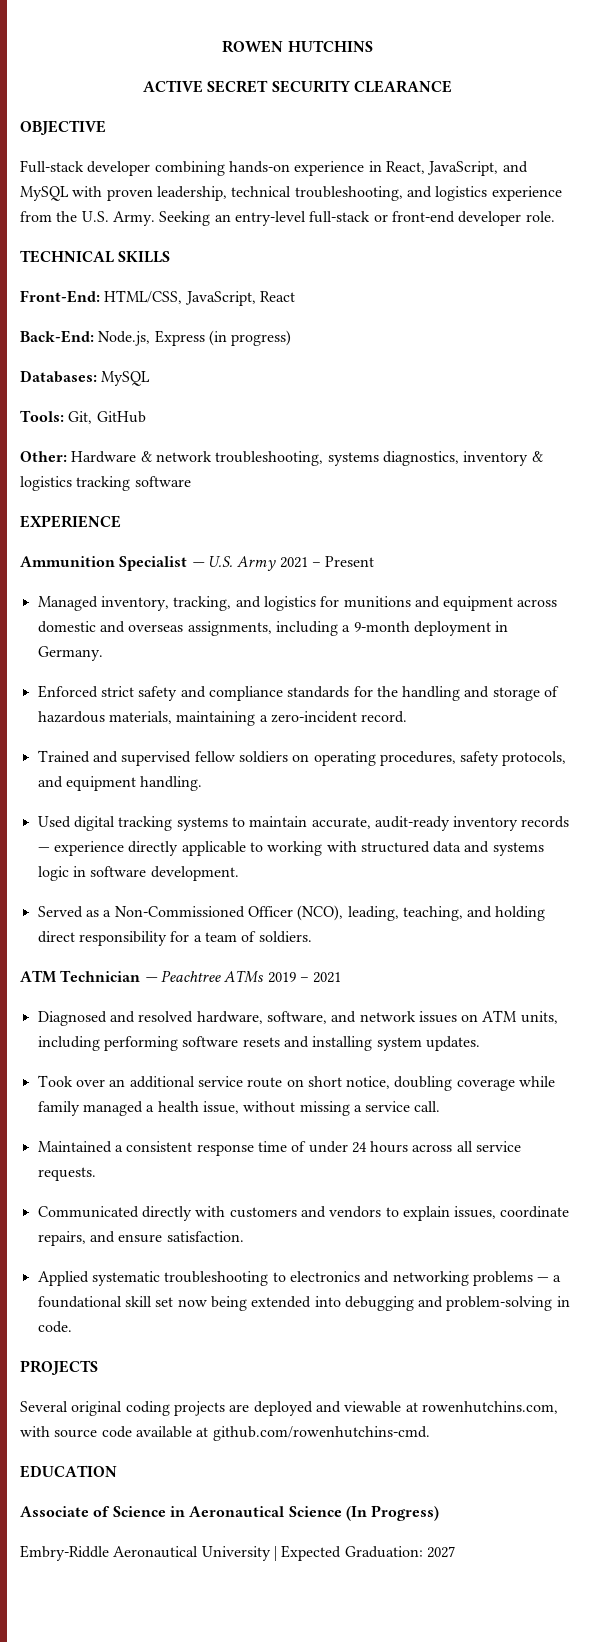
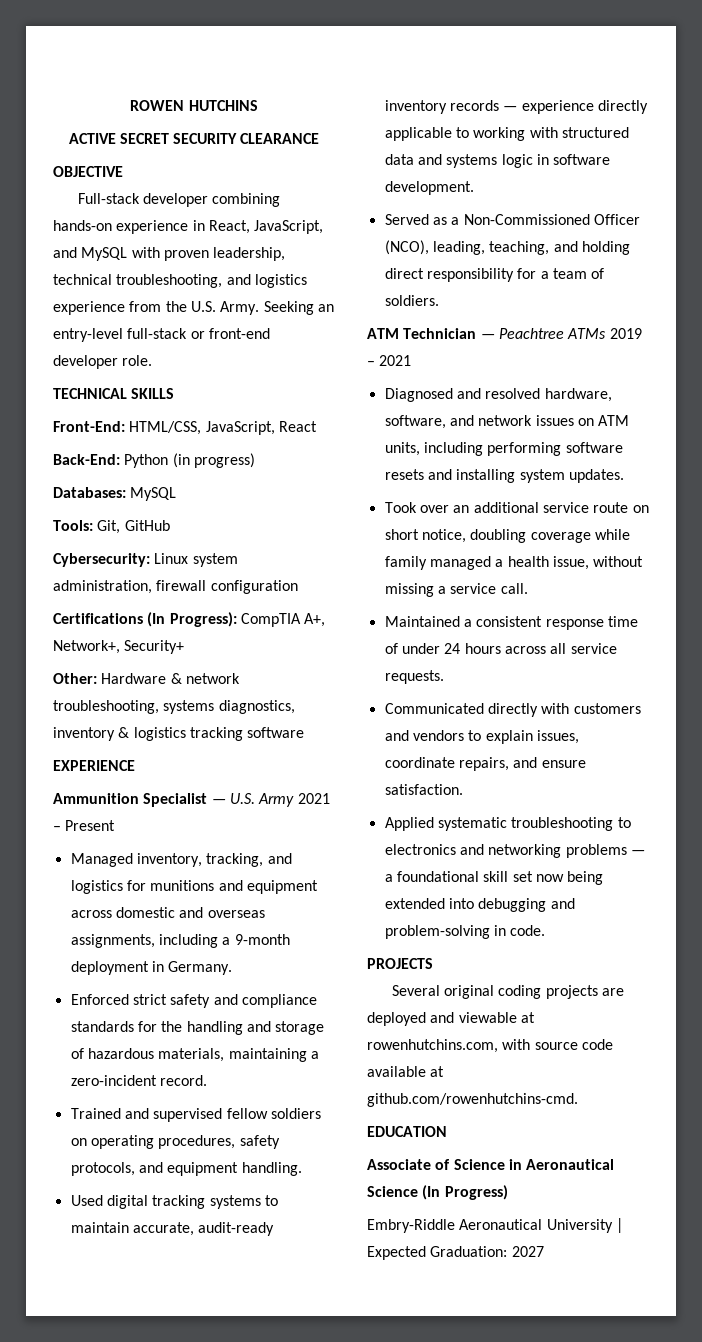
[98,330,205,346] Node.js, Express -> [124,454,169,468] Python
(146, 417) none -> [53,553,238,567] [53,580,298,594] [53,612,326,627] [53,640,185,654] // Cybersecurity: Linux system administration, firewall configuration // Certifications (In Progress): CompTIA A+, Network+, Security+

